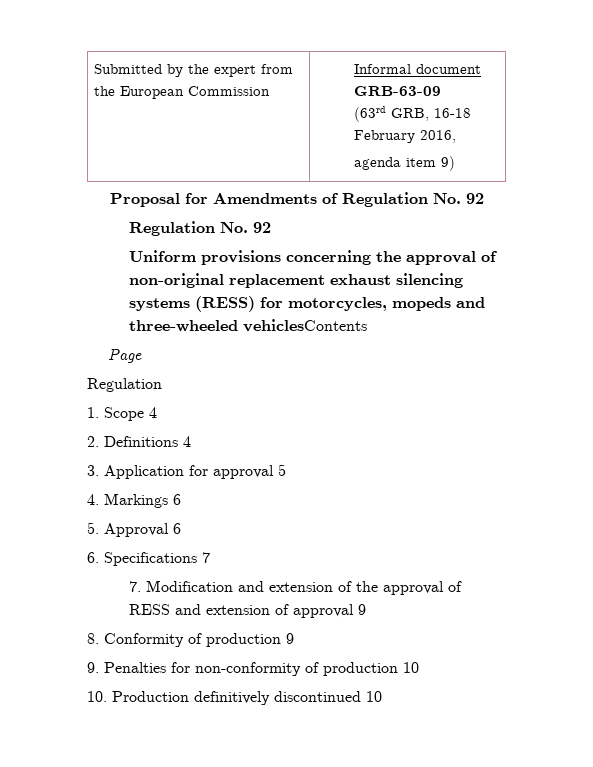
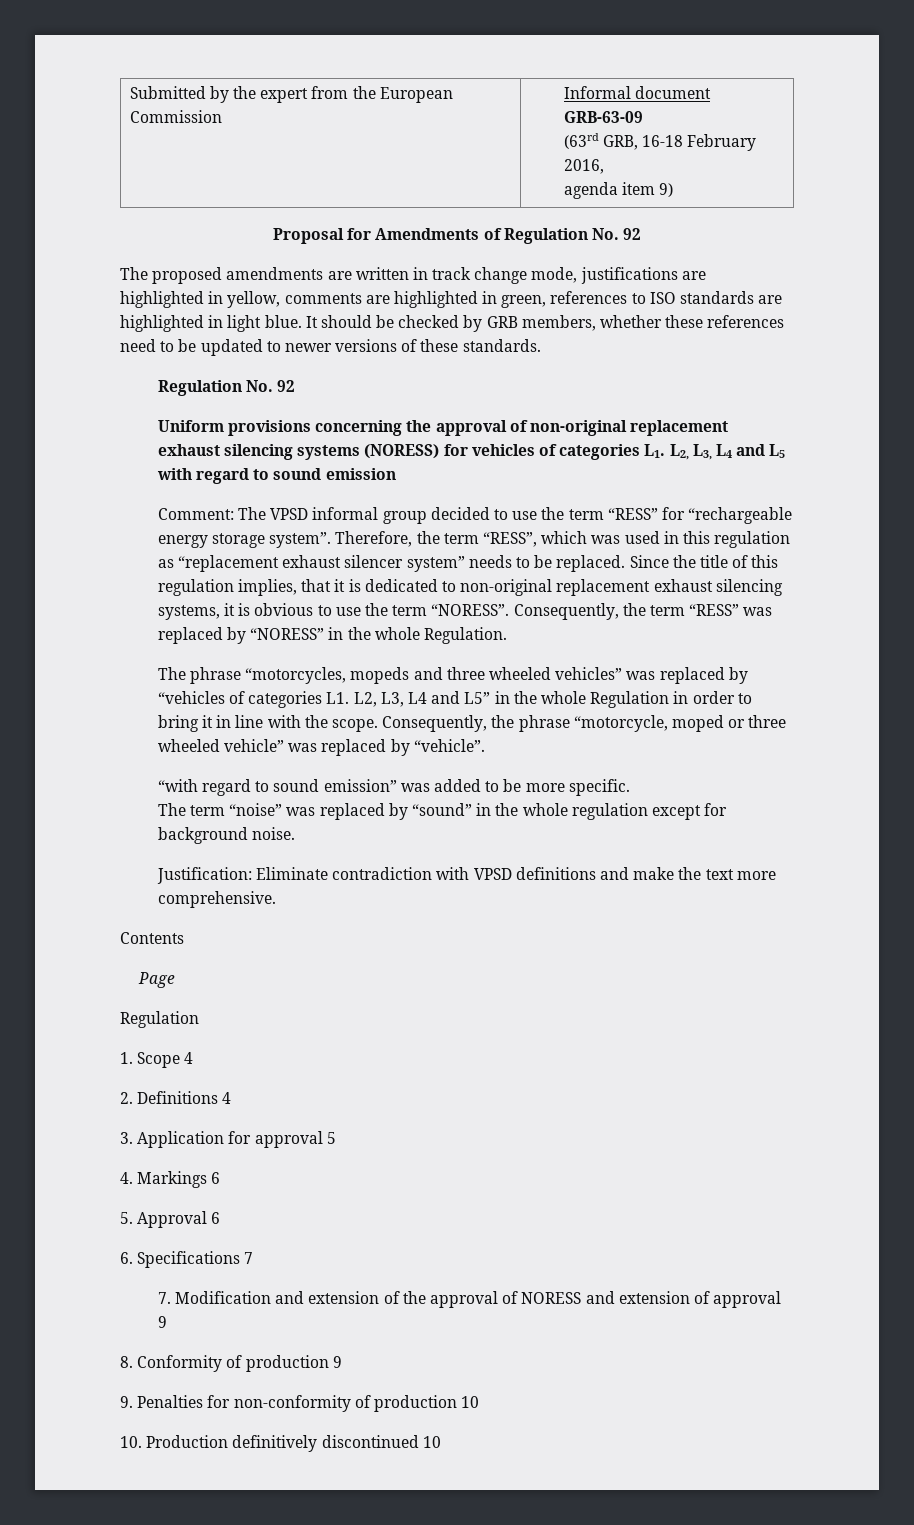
(484, 198) none -> [120,267,706,284] [120,291,783,308] [120,315,785,332] [120,339,541,356] // The proposed amendments are written in track change mode, justifications are highlighted in yellow, comments are highlighted in green, references to ISO standards are highlighted in light blue. It should be checked by GRB members, whether these references need to be updated to newer versions of these standards.
[194,296,485,312] [128,319,367,332] (RESS) for motorcycles, mopeds and three-wheeled vehiclesContents -> [364,444,786,460] [156,468,396,484] [157,507,793,524] [157,531,791,548] [157,555,779,572] [157,579,783,596] [157,603,773,620] [157,627,508,644] [157,667,748,684] [157,691,752,708] [157,715,787,732] [157,739,485,756] [157,779,630,796] [157,803,728,820] [157,827,296,844] [156,867,776,884] [157,891,276,908] [120,932,184,944] (NORESS) for vehicles of categories L1. L2, L3, L4 and L5 with regard to sound emission // Comment: The VPSD informal group decided to use the term “RESS” for “rechargeable energy storage system”. Therefore, the term “RESS”, which was used in this regulation as “replacement exhaust silencer system” needs to be replaced. Since the title of this regulation implies, that it is dedicated to non-original replacement exhaust silencing systems, it is obvious to use the term “NORESS”. Consequently, the term “RESS” was replaced by “NORESS” in the whole Regulation. // The phrase “motorcycles, mopeds and three wheeled vehicles” was replaced by “vehicles of categories L1. L2, L3, L4 and L5” in the whole Regulation in order to bring it in line with the scope. Consequently, the phrase “motorcycle, moped or three wheeled vehicle” was replaced by “vehicle”. // “with regard to sound emission” was added to be more specific. // The term “noise” was replaced by “sound” in the whole regulation except for background noise. // Justification: Eliminate contradiction with VPSD definitions and make the text more comprehensive. // Contents
[128,604,170,615] RESS -> [521,1292,582,1304] NORESS

